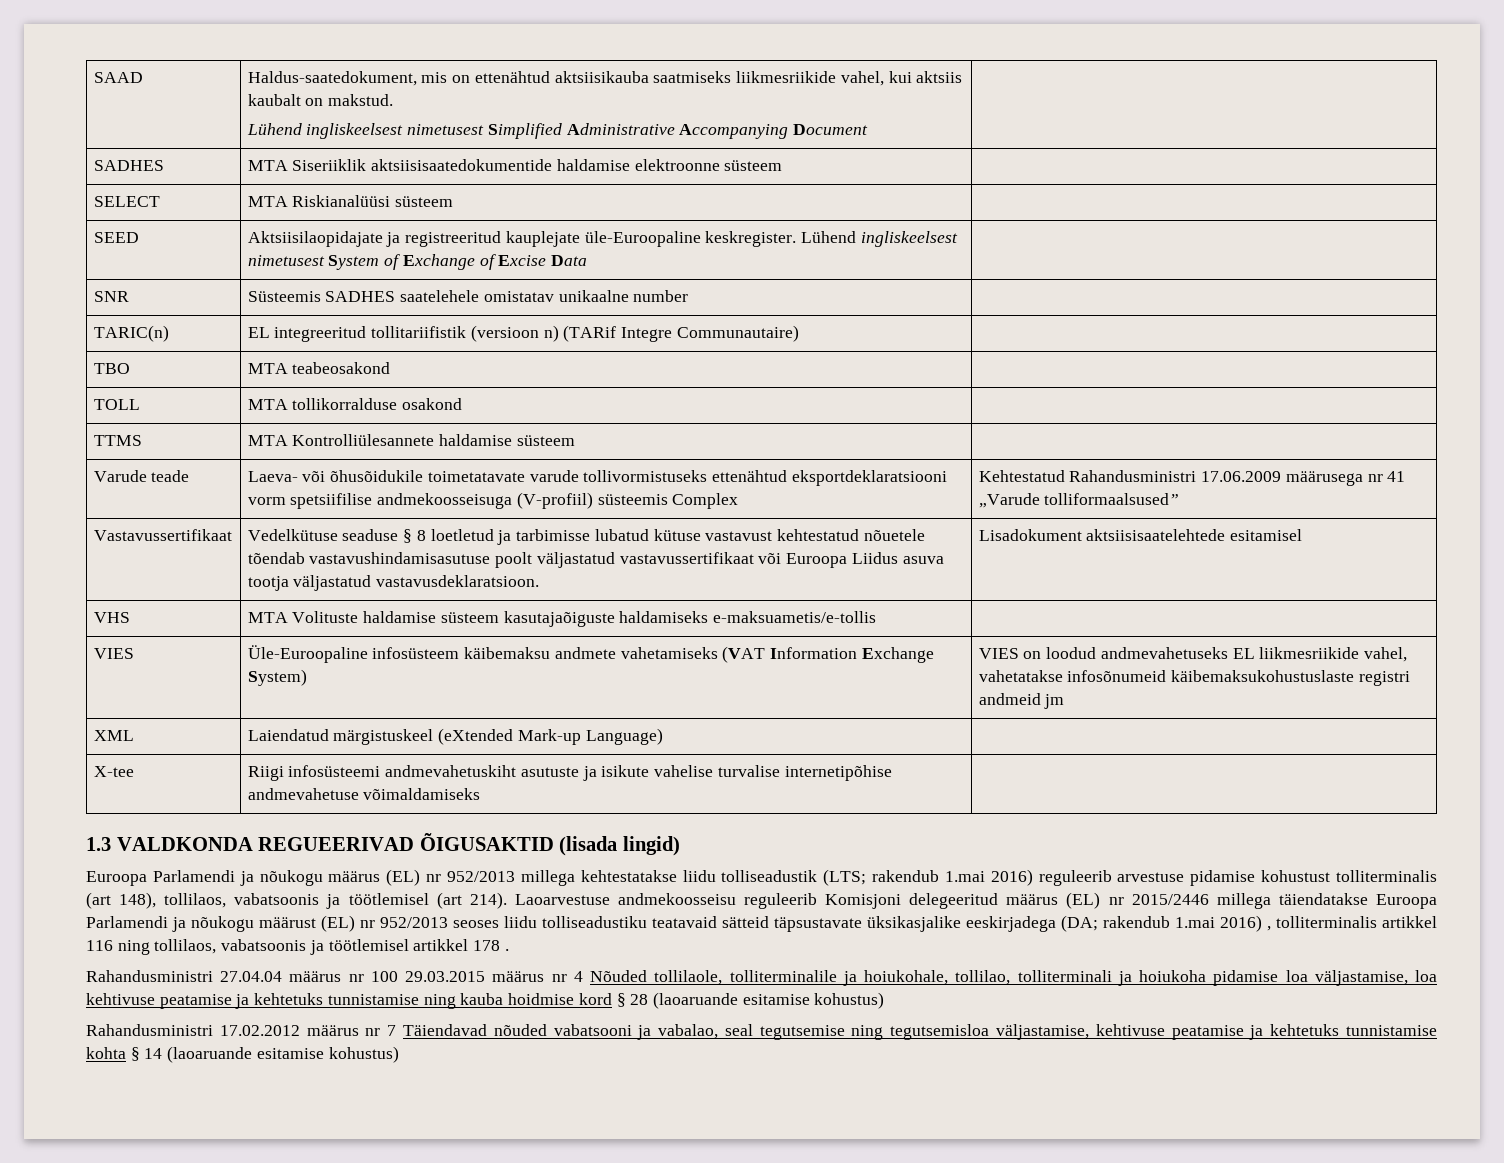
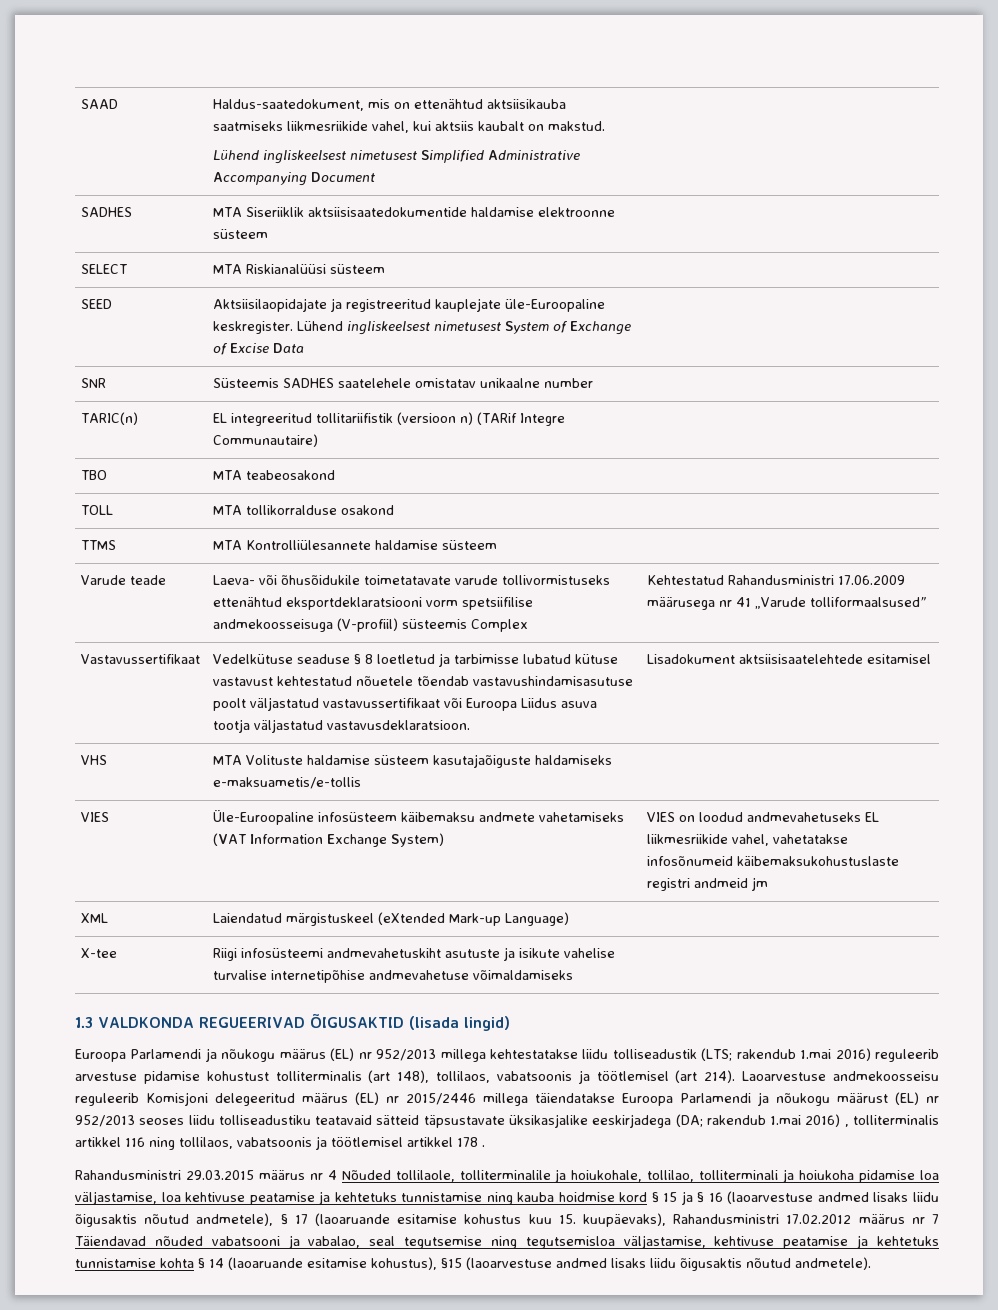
[220,971,398,982] 27.04.04 määrus nr 100 -> (181, 1175) none
[630,992,885,1009] 28 (laoaruande esitamise kohustus) // -> [663,1191,939,1205] [75,1213,666,1227] 15 ja § 16 (laoarvestuse andmed lisaks liidu õigusaktis nõutud andmetele), § 17 (laoaruande esitamise kohustus kuu 15. kuupäevaks),
[328,1046,399,1063] kohustus) -> [371,1257,871,1271] kohustus), §15 (laoarvestuse andmed lisaks liidu õigusaktis nõutud andmetele).

